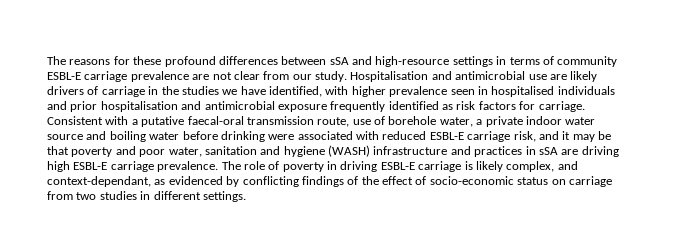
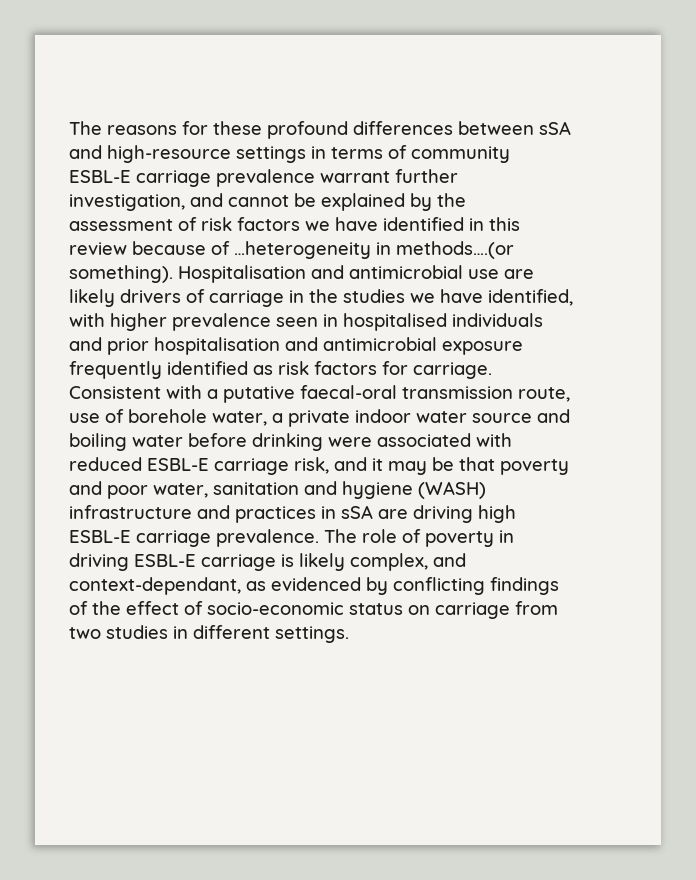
[192,71,347,82] are not clear from our study. -> [320,169,458,183] [69,193,466,211] [69,217,520,231] [69,241,514,259] [69,265,173,283] warrant further investigation, and cannot be explained by the assessment of risk factors we have identified in this review because of …heterogeneity in methods….(or something).

